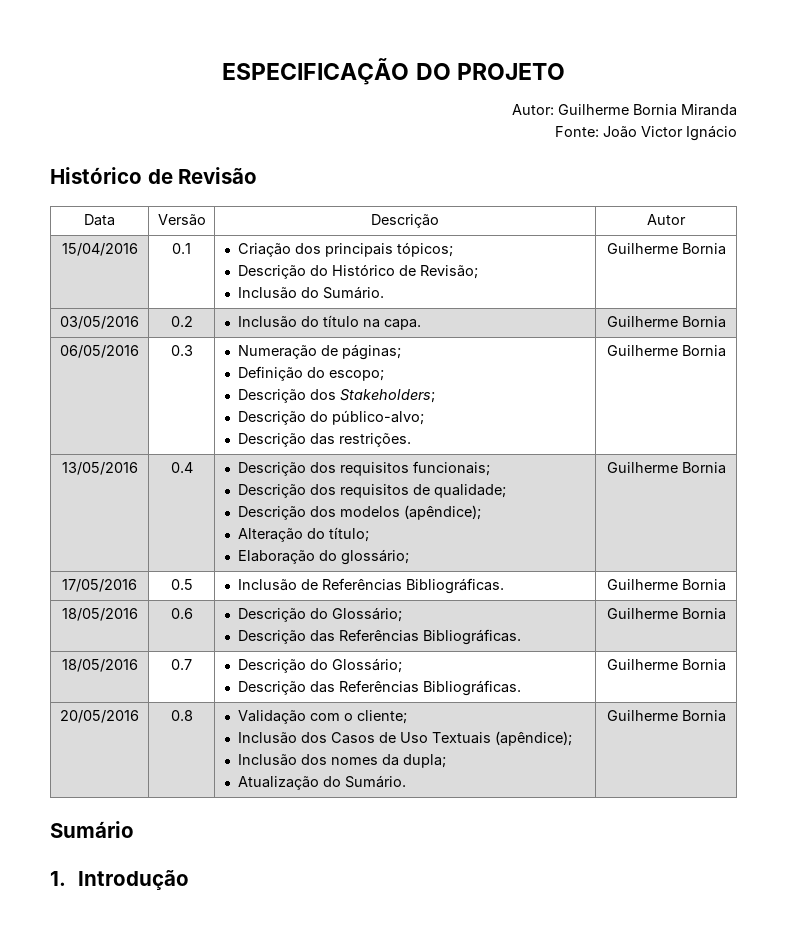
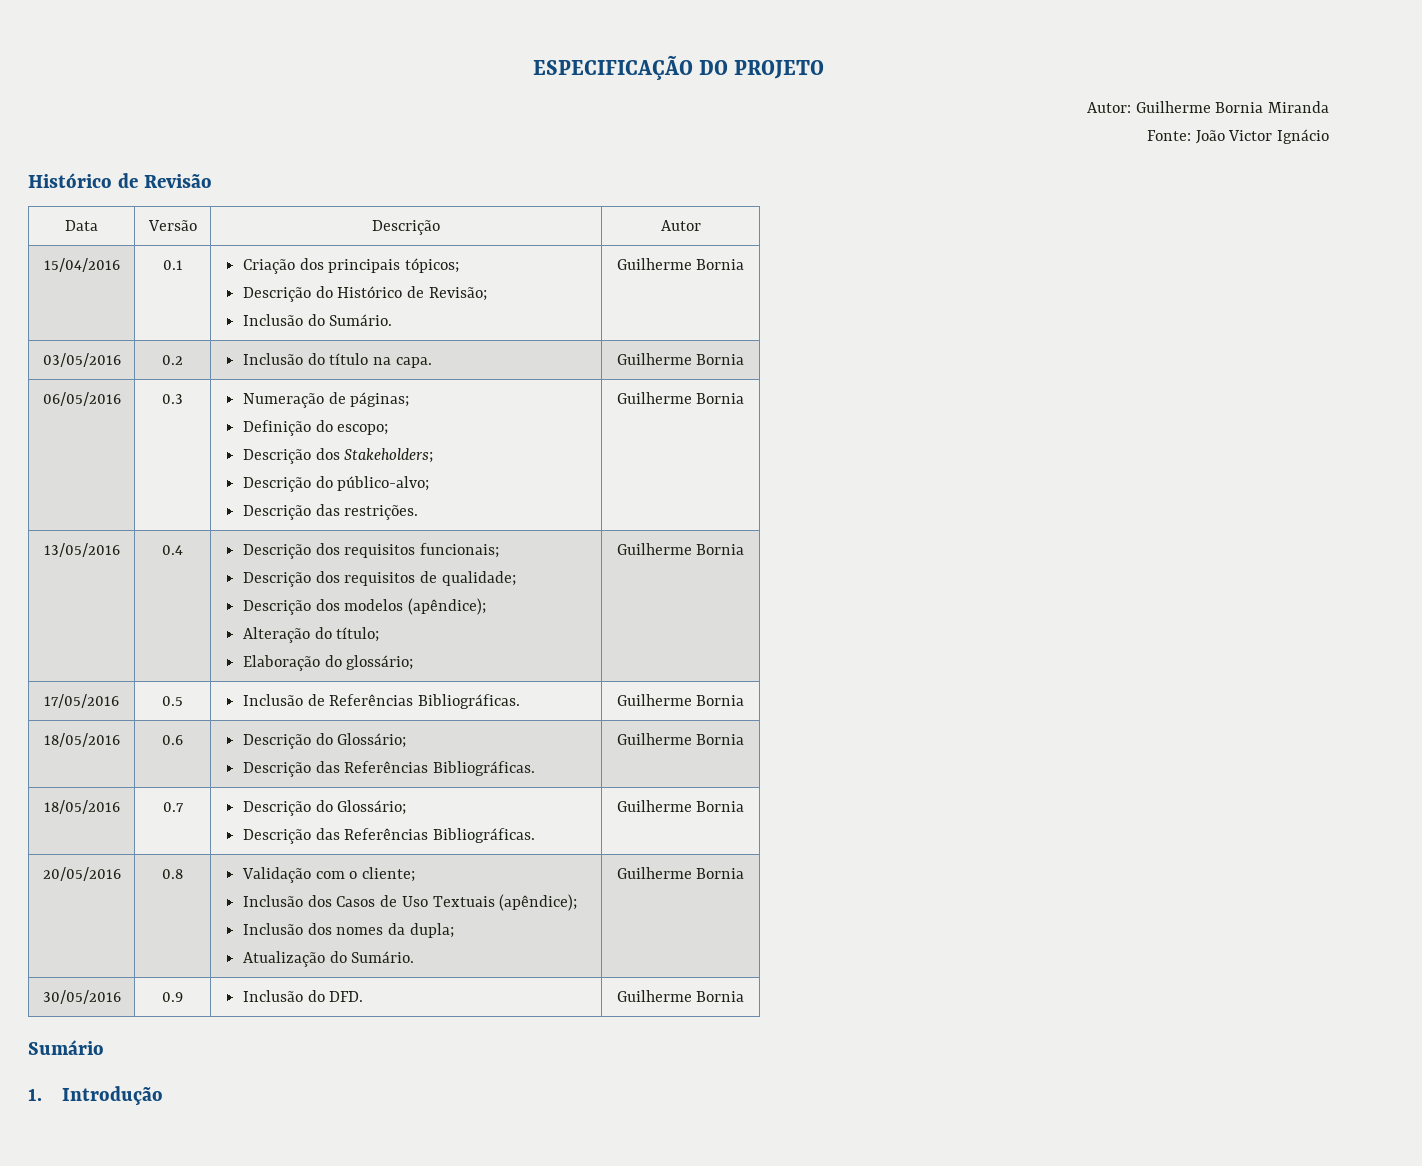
(726, 716) none -> [42,990,121,1004] [162,992,183,1002] [242,990,364,1002] [616,990,745,1002] // 30/05/2016 | 0.9 | Inclusão do DFD. | Guilherme Bornia

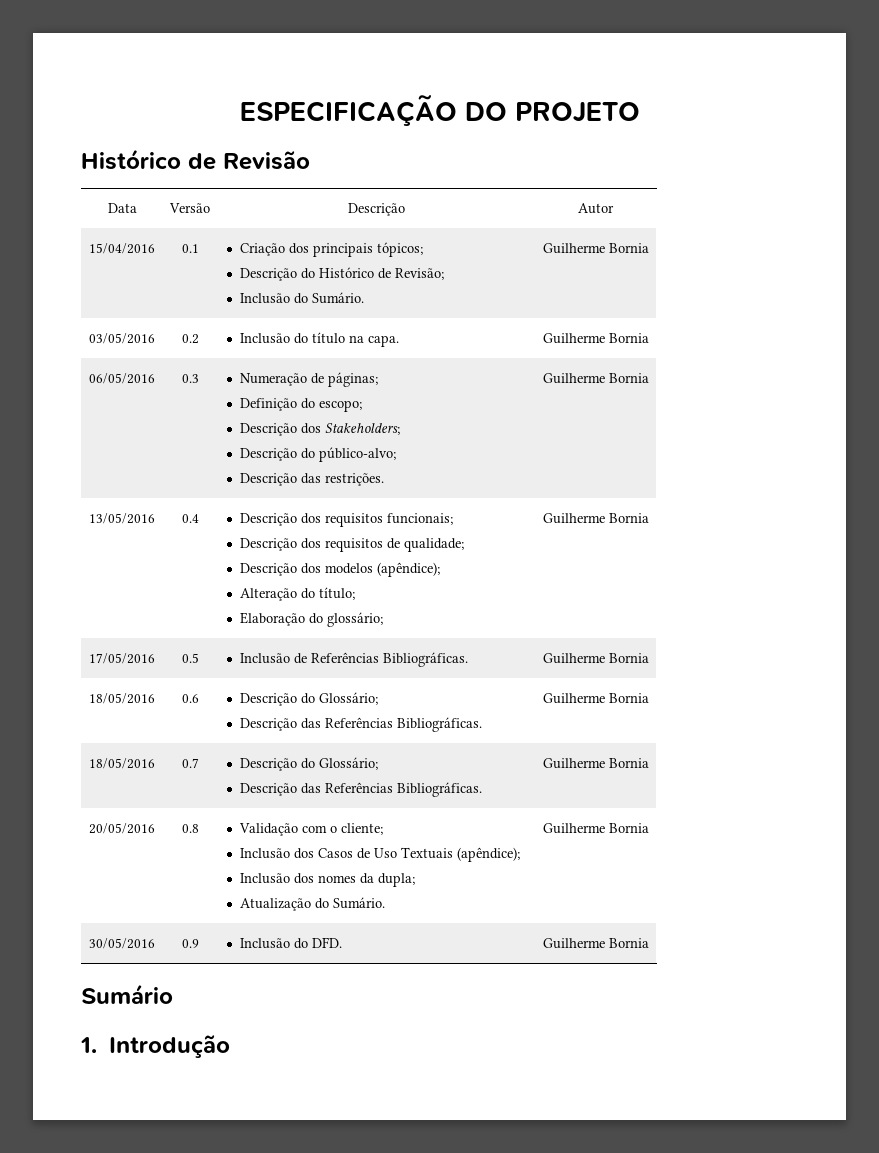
[1086,101,1329,113] [1146,129,1329,144] // Autor: Guilherme Bornia Miranda // Fonte: João Victor Ignácio -> (640, 112) none

